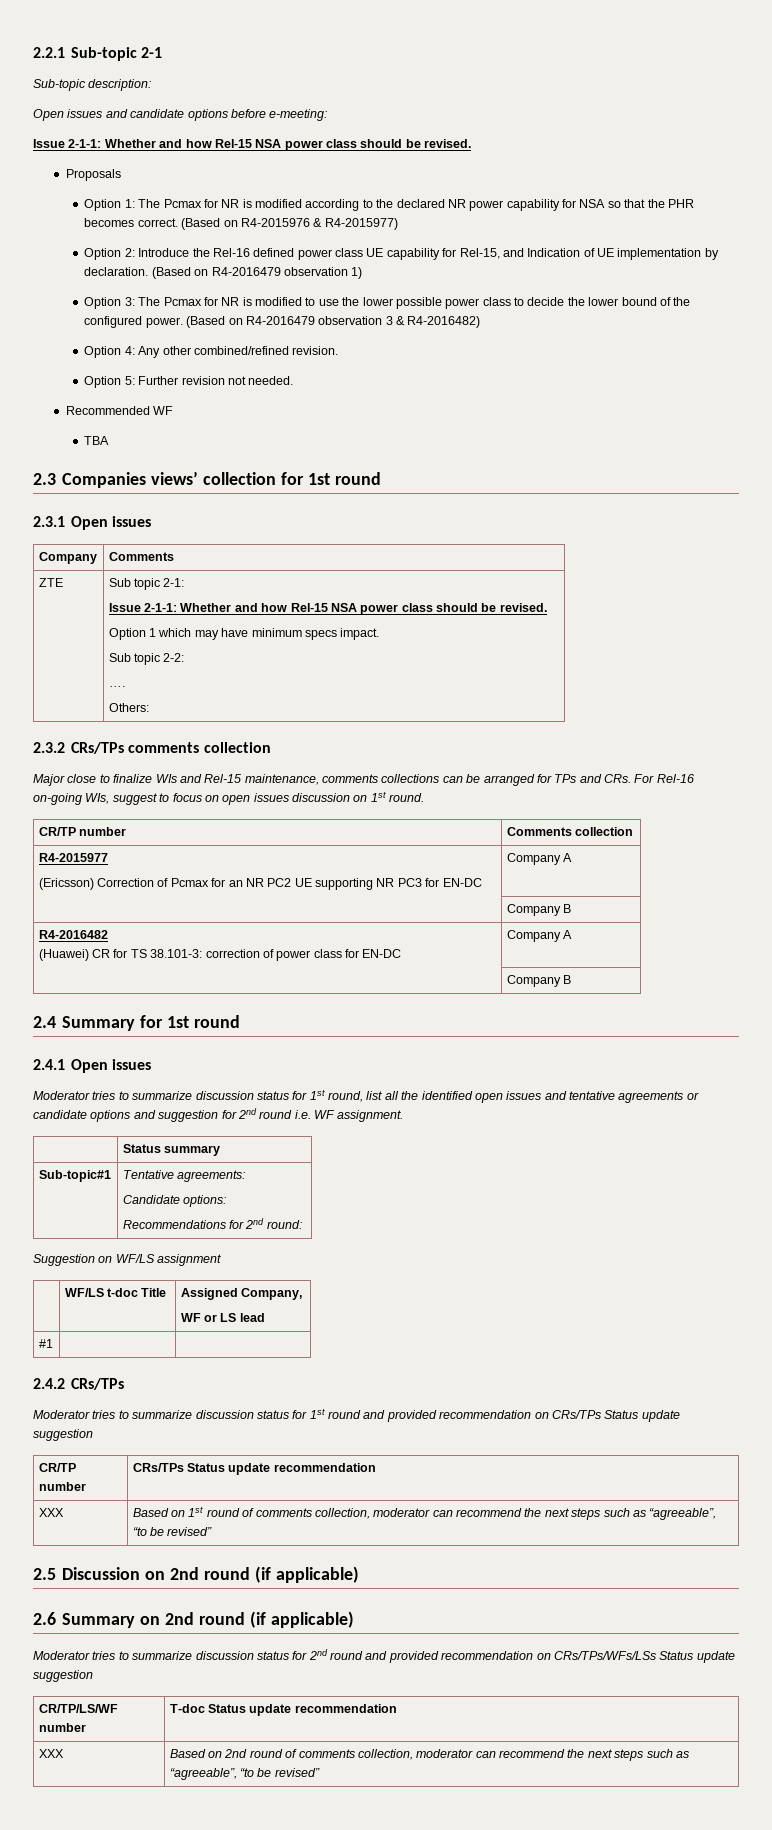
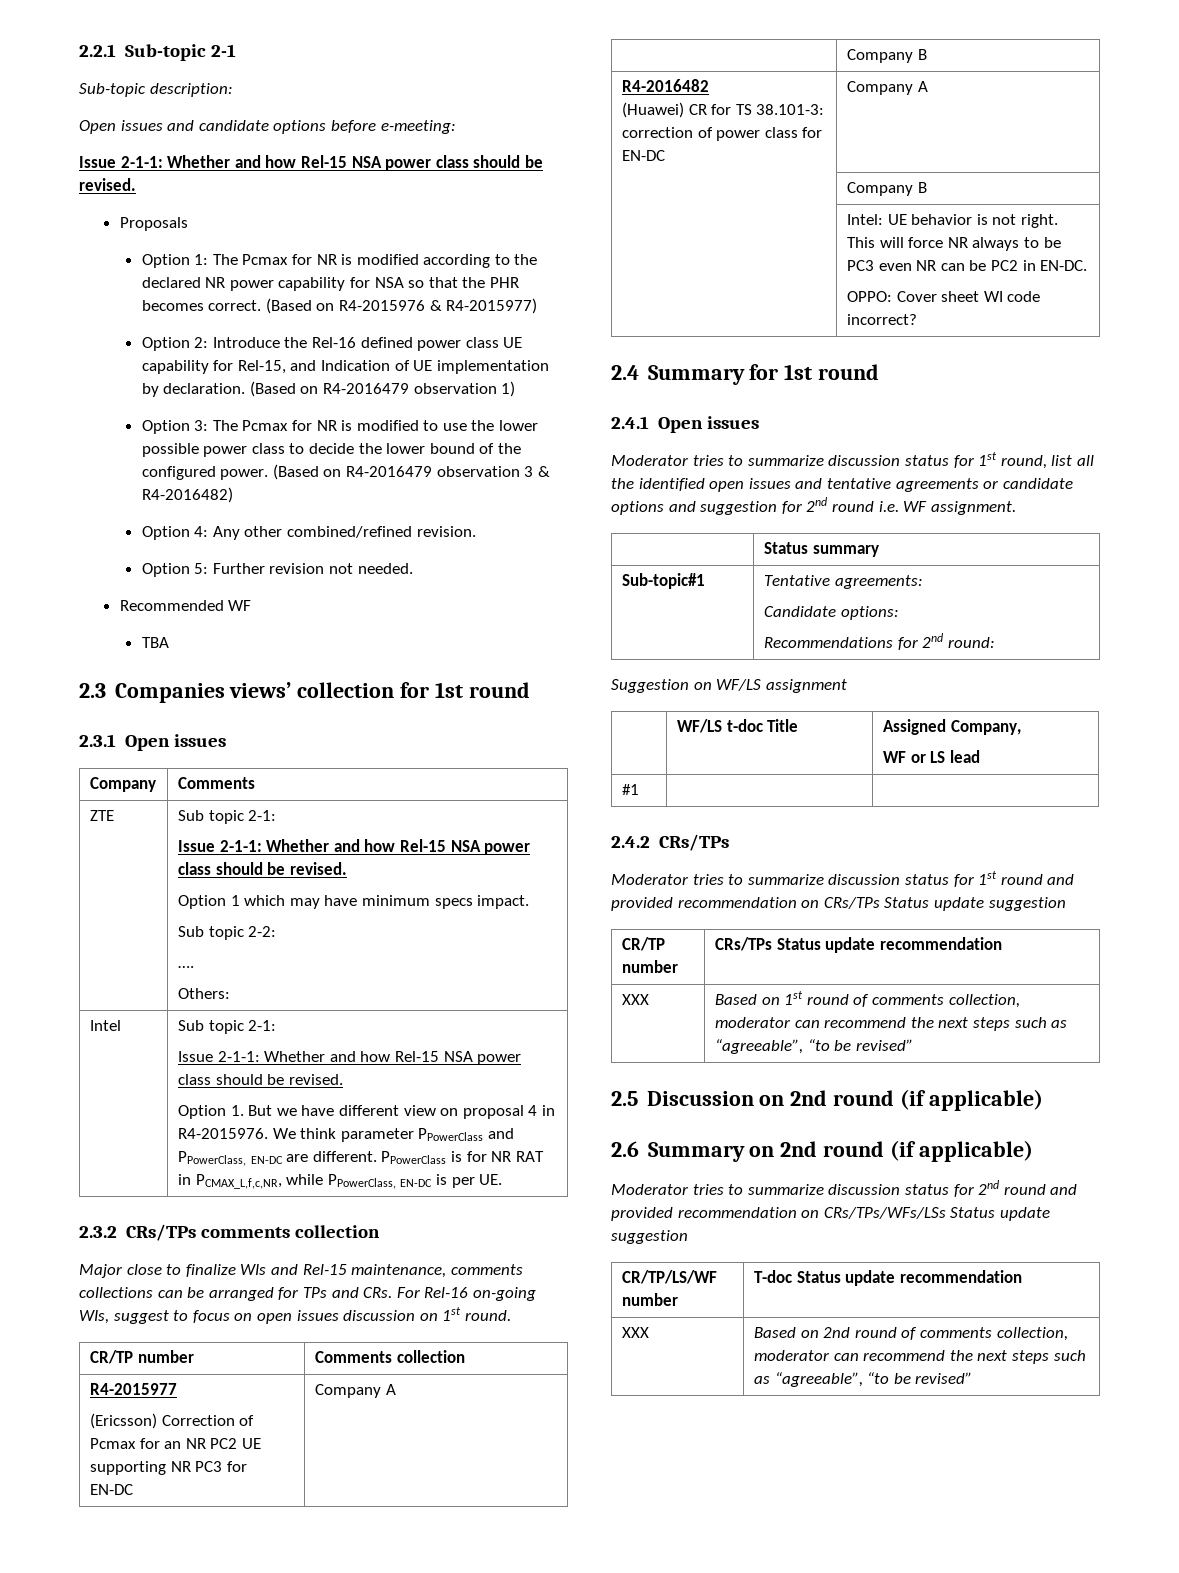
(149, 707) none -> [89,1020,121,1031] [177,1020,277,1034] [177,1051,522,1065] [177,1074,343,1085] [177,1105,555,1119] [177,1128,514,1142] [177,1151,544,1166] [177,1174,503,1189] // Intel | Sub topic 2-1: // Issue 2-1-1: Whether and how Rel-15 NSA power class should be revised. // Option 1. But we have different view on proposal 4 in R4-2015976. We think parameter PPowerClass and PPowerClass, EN-DC are different. PPowerClass is for NR RAT in PCMAX_L,f,c,NR, while PPowerClass, EN-DC is per UE.
(572, 979) none -> [846,214,1058,228] [846,237,1061,251] [846,260,1088,271] [846,291,1041,302] [846,314,917,325] // | Intel: UE behavior is not right. This will force NR always to be PC3 even NR can be PC2 in EN-DC. // OPPO: Cover sheet WI code incorrect?

